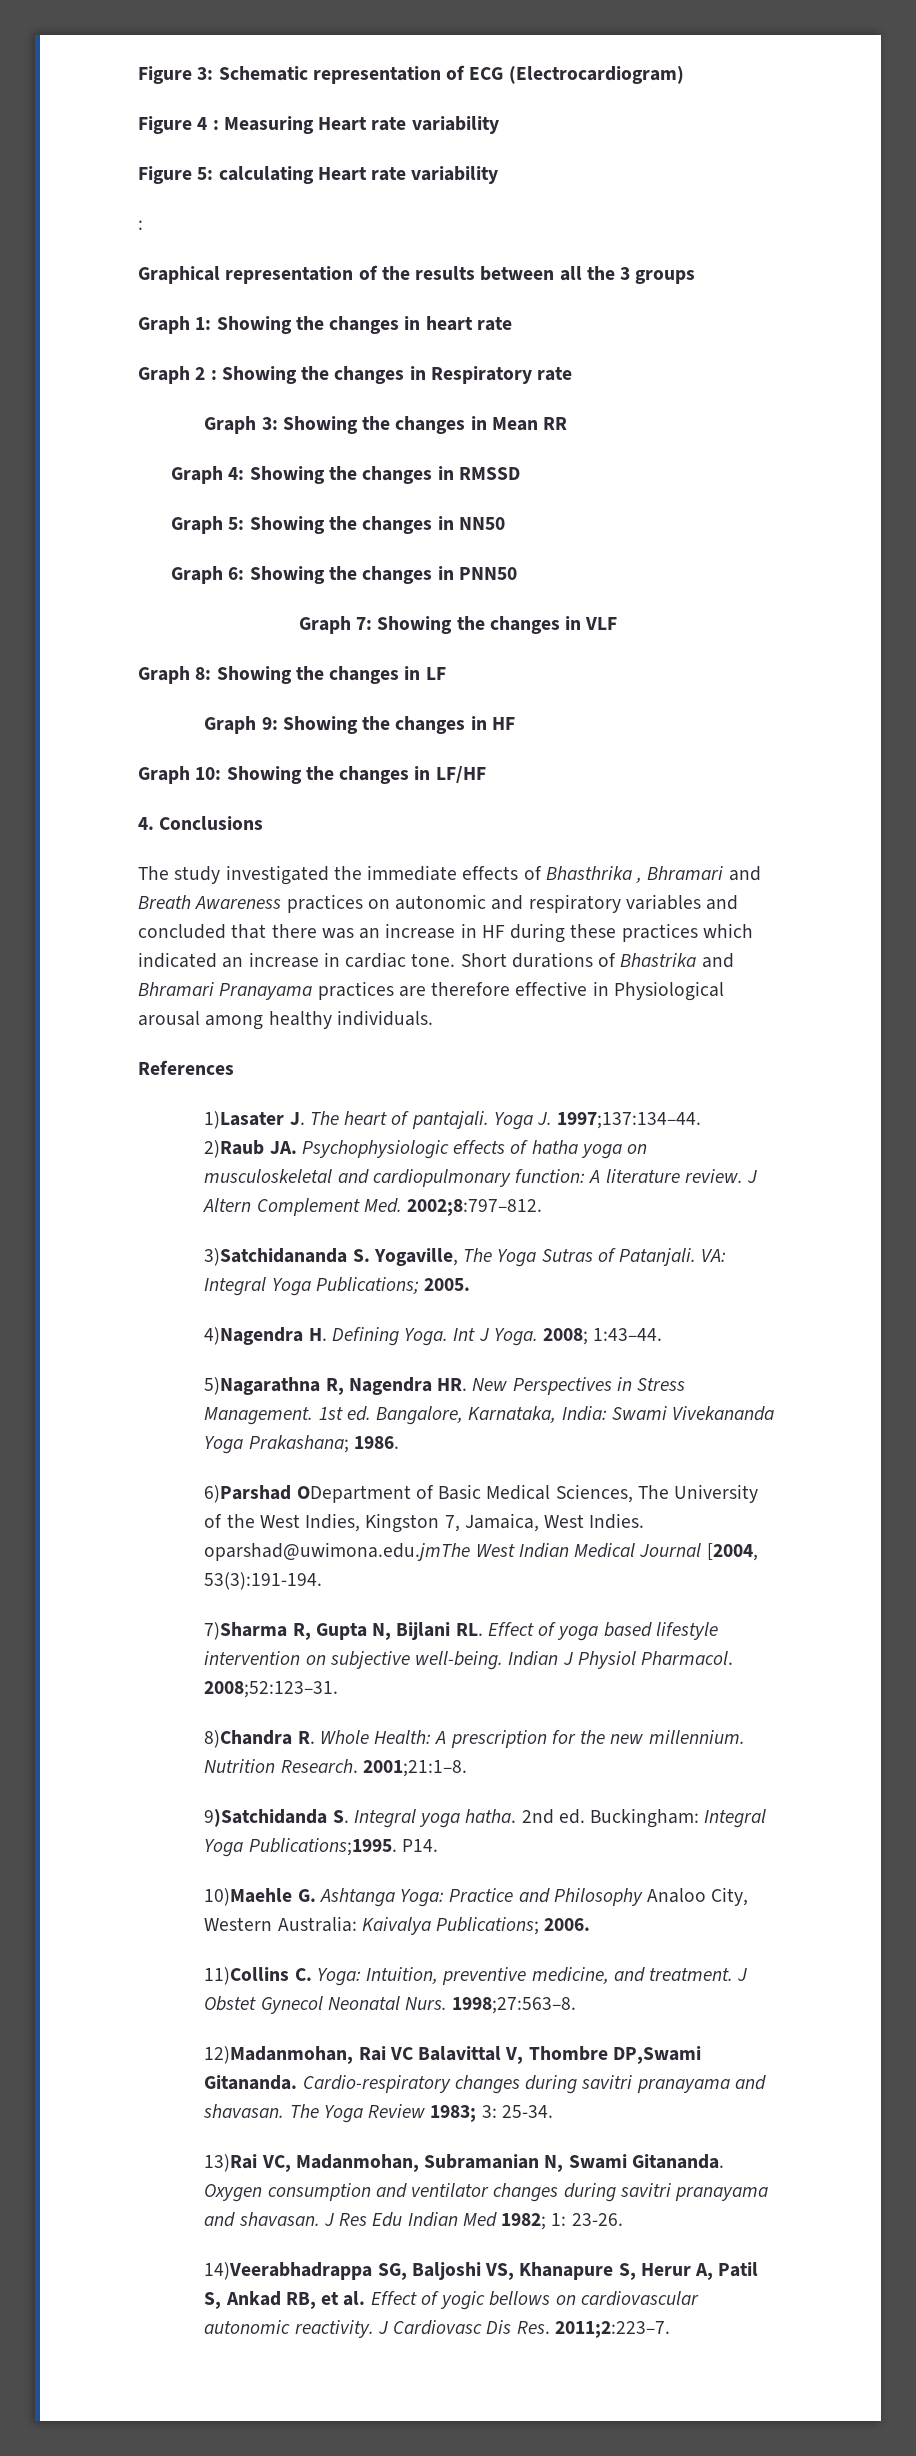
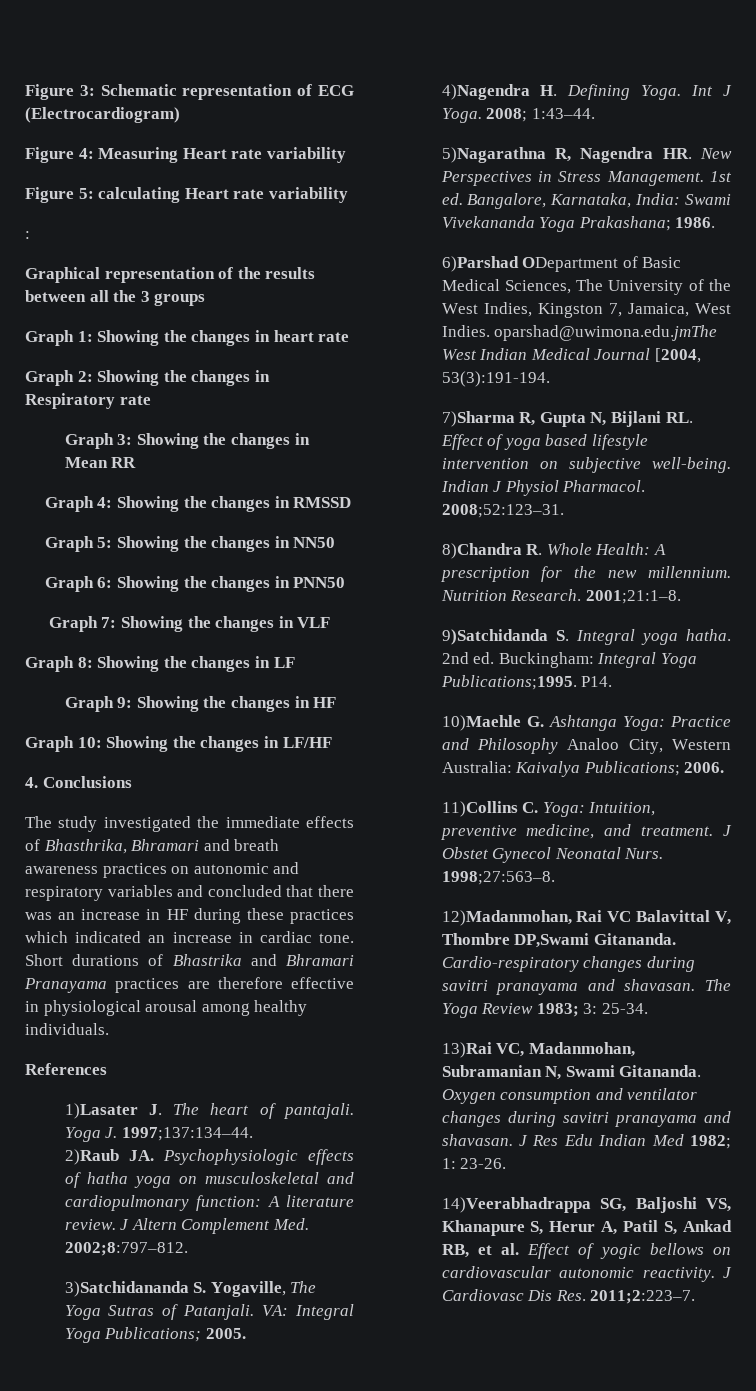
[197,117,219,130] 4 : -> [78,148,94,159] 4:
[195,367,217,380] 2 : -> [77,371,93,382] 2:
[545,866,761,883] [138,895,282,909] Bhasthrika , Bhramari and Breath Awareness -> [44,839,280,854] [25,866,98,874] Bhasthrika, Bhramari and breath awareness
[613,981,724,1001] Physiological -> [43,1000,141,1016] physiological

